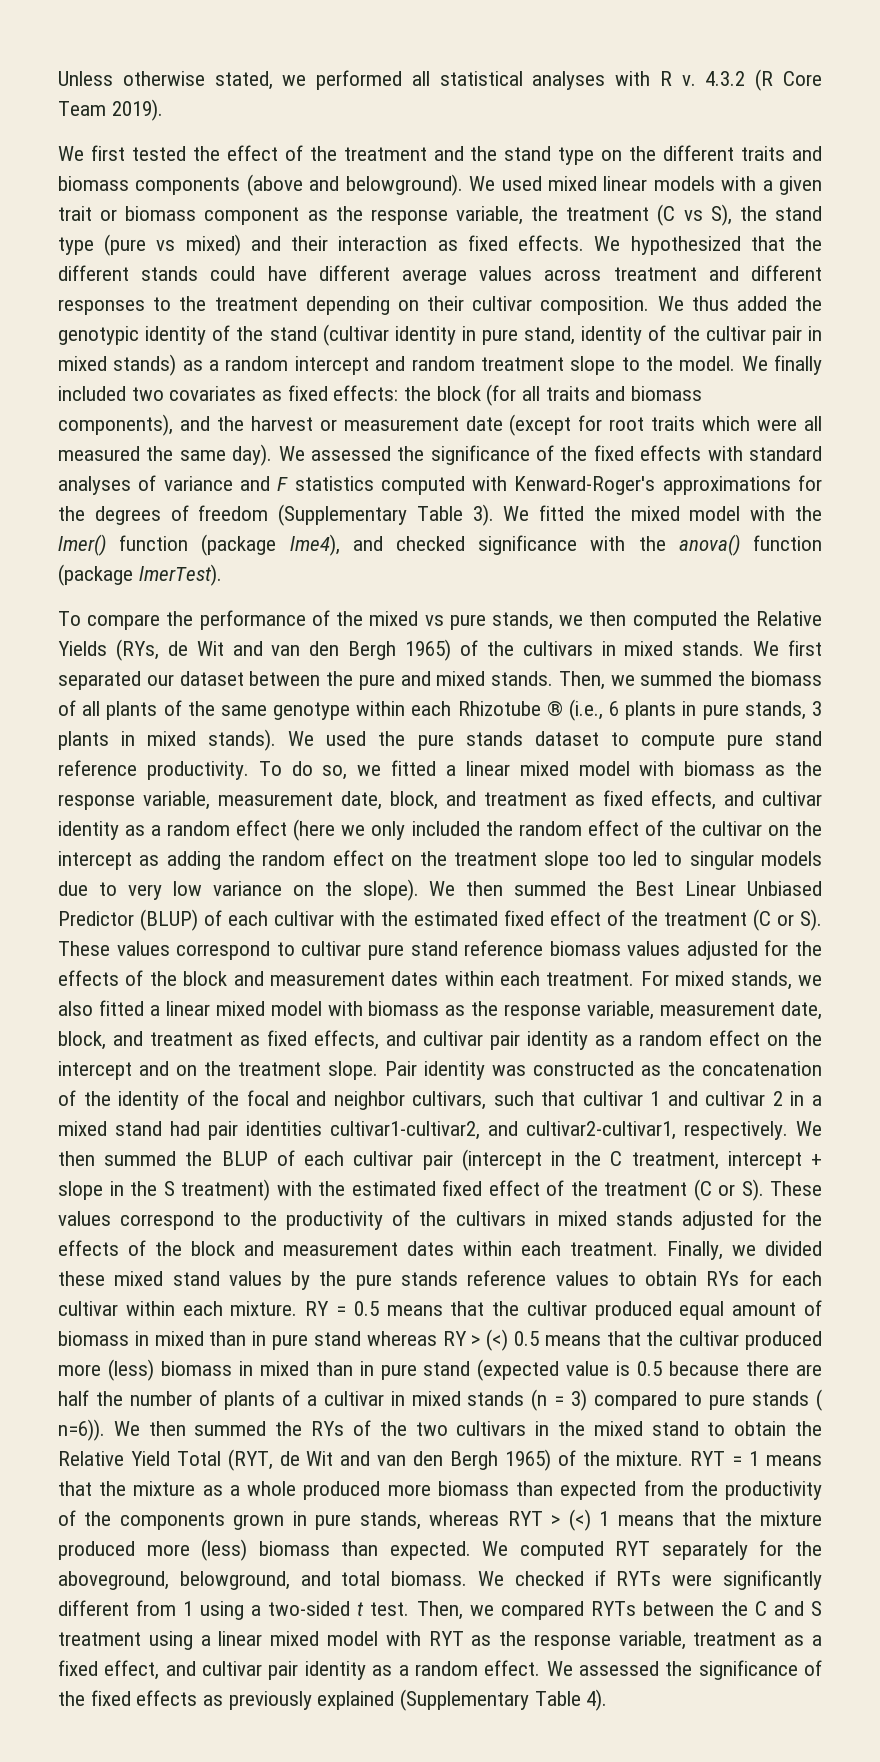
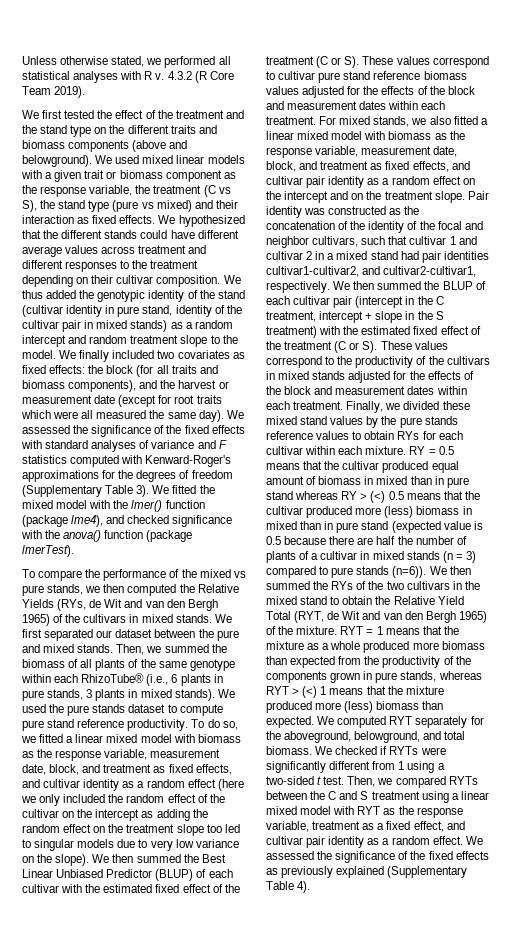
[457,701,563,716] Rhizotube ® -> [81,673,145,683] RhizoTube®
[816,1389,823,1411] [58,1419,105,1441] ( n=6)). -> [392,566,427,578] (n=6)).

